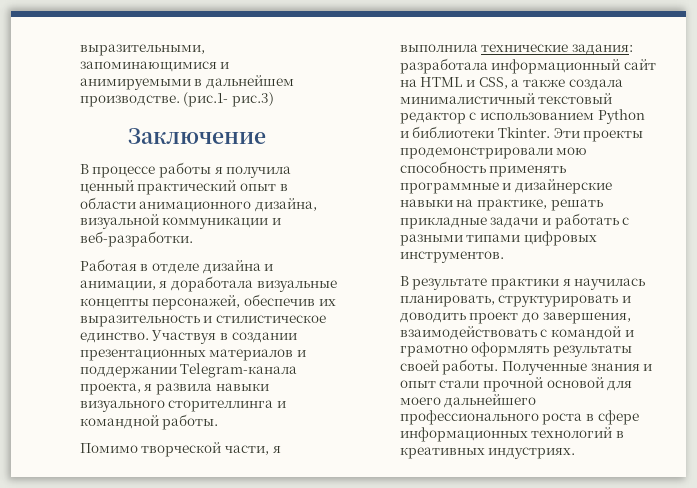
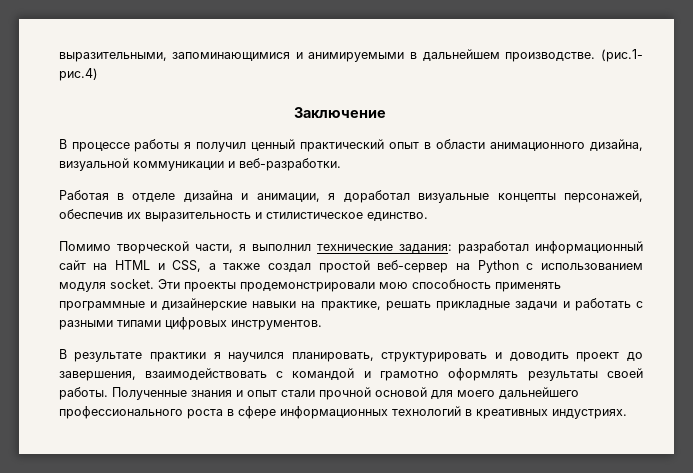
[231,92,274,107] рис.3) -> [58,68,98,81] рис.4)
[226,166,292,178] получила -> [196,142,247,152] получил
[170,276,253,292] доработала -> [343,190,410,203] доработал
[151,330,297,344] [79,349,306,361] [79,363,298,378] [79,383,269,395] [79,400,286,412] [79,414,219,430] Участвуя в создании презентационных материалов и поддержании Telegram-канала проекта, я развила навыки визуального сторителлинга и командной работы. -> (428, 216) none
[399,44,478,52] выполнила -> [251,244,311,251] выполнил
[399,58,488,74] разработала -> [457,241,529,254] разработал
[568,79,623,90] [399,93,613,104] [399,109,645,124] [399,126,550,138] создала минималистичный текстовый редактор с использованием Python и библиотеки Tkinter. -> [268,260,643,273] [58,279,154,292] создал простой веб-сервер на Python с использованием модуля socket.
[574,278,646,290] научилась -> [228,352,285,362] научился

